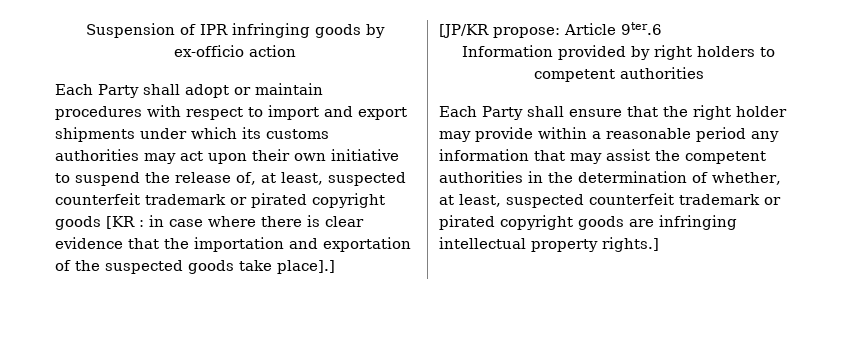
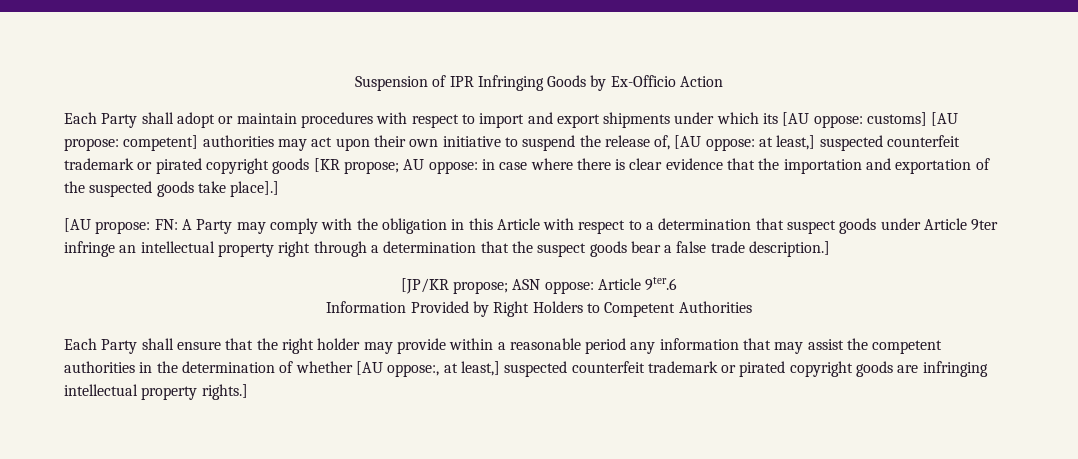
[231,23,385,38] [173,45,296,57] infringing goods by ex-officio action -> [477,75,724,91] Infringing Goods by Ex-Officio Action
[266,129,329,139] customs -> [782,112,959,128] [64,135,199,151] [AU oppose: customs] [AU propose: competent]
[261,172,323,185] at least, -> [674,135,816,151] [AU oppose: at least,]
[139,220,144,227] : -> [343,159,478,174] propose; AU oppose:
[439,22,662,38] [462,45,775,60] [533,67,704,82] [JP/KR propose: Article 9ter.6 // Information provided by right holders to competent authorities -> [64,218,999,234] [64,241,831,257] [400,277,678,294] [326,301,752,317] [AU propose: FN: A Party may comply with the obligation in this Article with respect to a determination that suspect goods under Article 9ter infringe an intellectual property right through a determination that the suspect goods bear a false trade description.] // [JP/KR propose; ASN oppose: Article 9ter.6 // Information Provided by Right Holders to Competent Authorities
[712,172,781,185] [439,194,501,207] whether, at least, -> [295,361,500,377] whether [AU oppose:, at least,]

